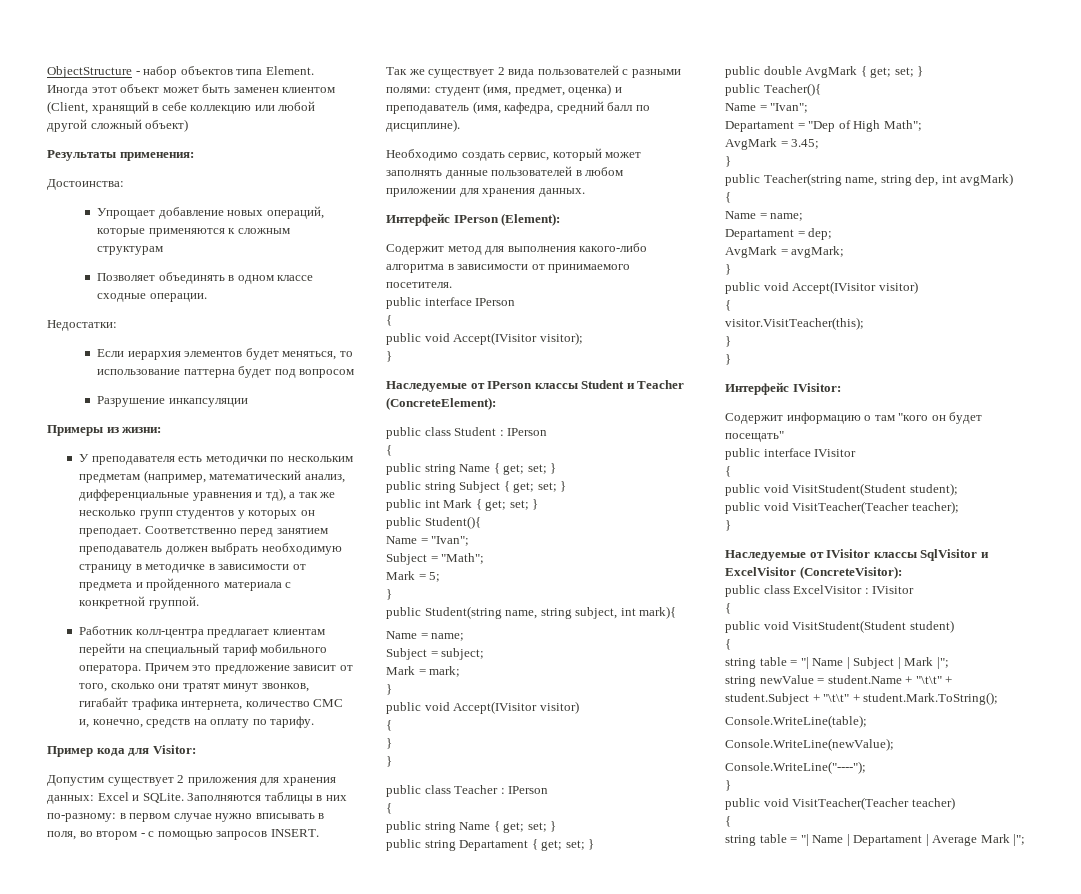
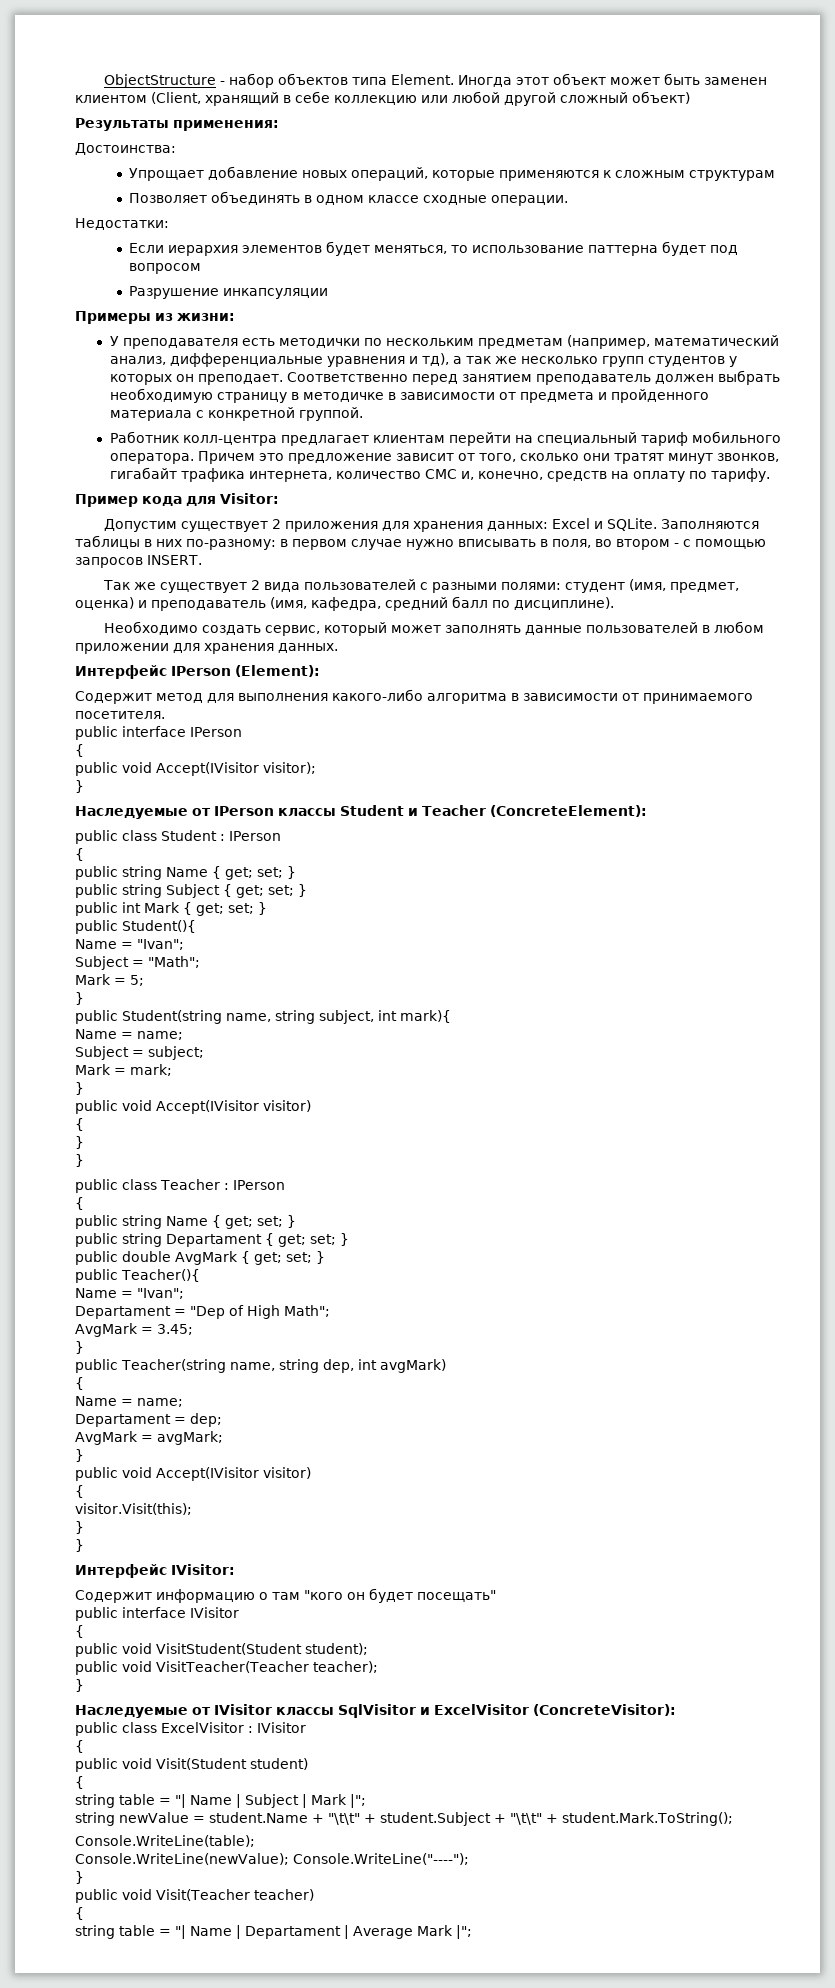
[725,317,864,330] visitor.VisitTeacher(this); -> [75,1503,192,1515] visitor.Visit(this);
[792,620,907,633] VisitStudent(Student -> [156,1758,247,1770] Visit(Student
(894, 744) // -> (289, 1859) none
[792,797,910,810] VisitTeacher(Teacher -> [156,1889,250,1901] Visit(Teacher

